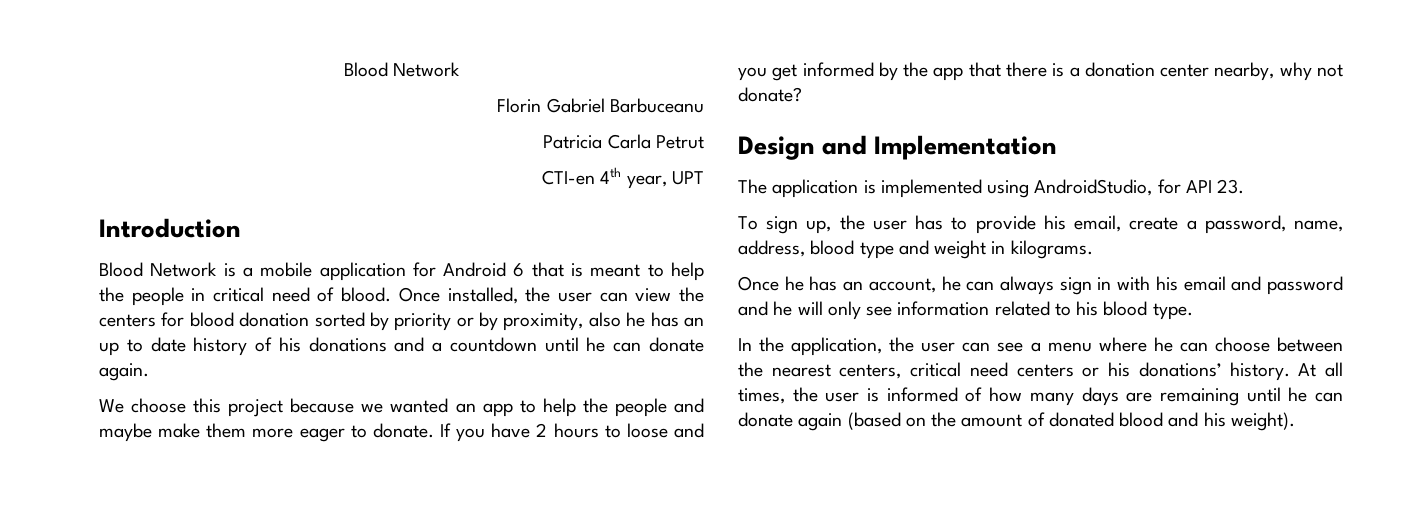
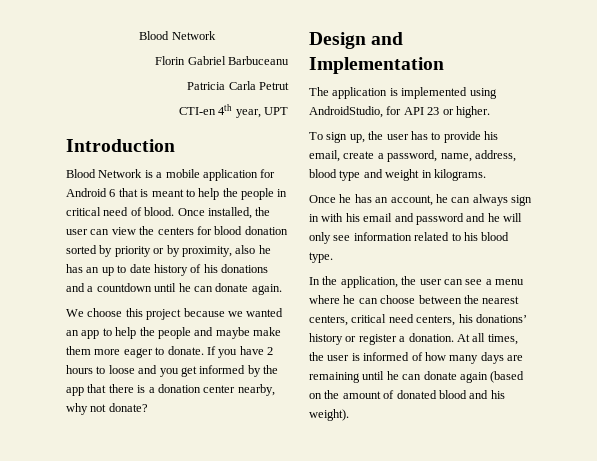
[1217,179,1245,194] 23. -> [427,106,490,118] 23 or higher.
[1016,362,1290,381] centers or his donations’ history. -> [416,314,527,326] [309,333,454,345] centers, his donations’ history or register a donation.

